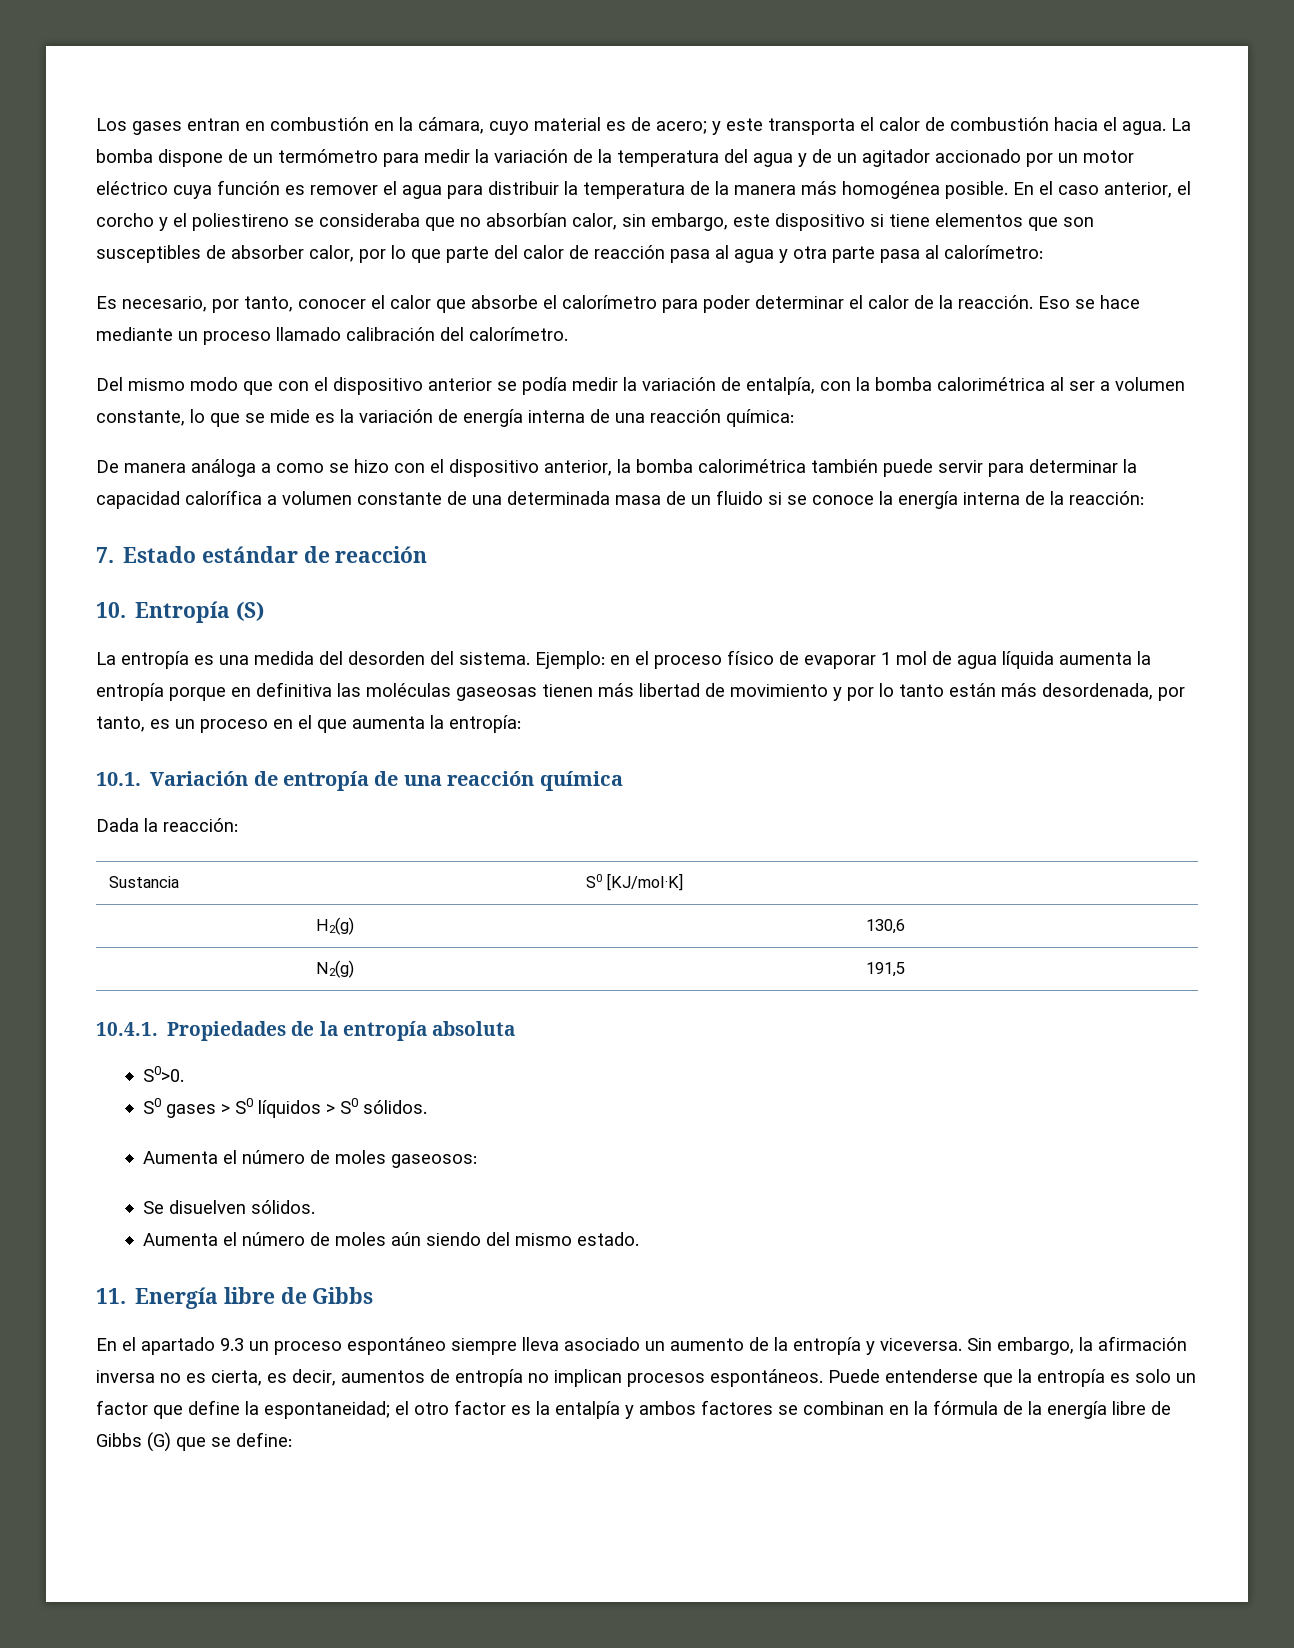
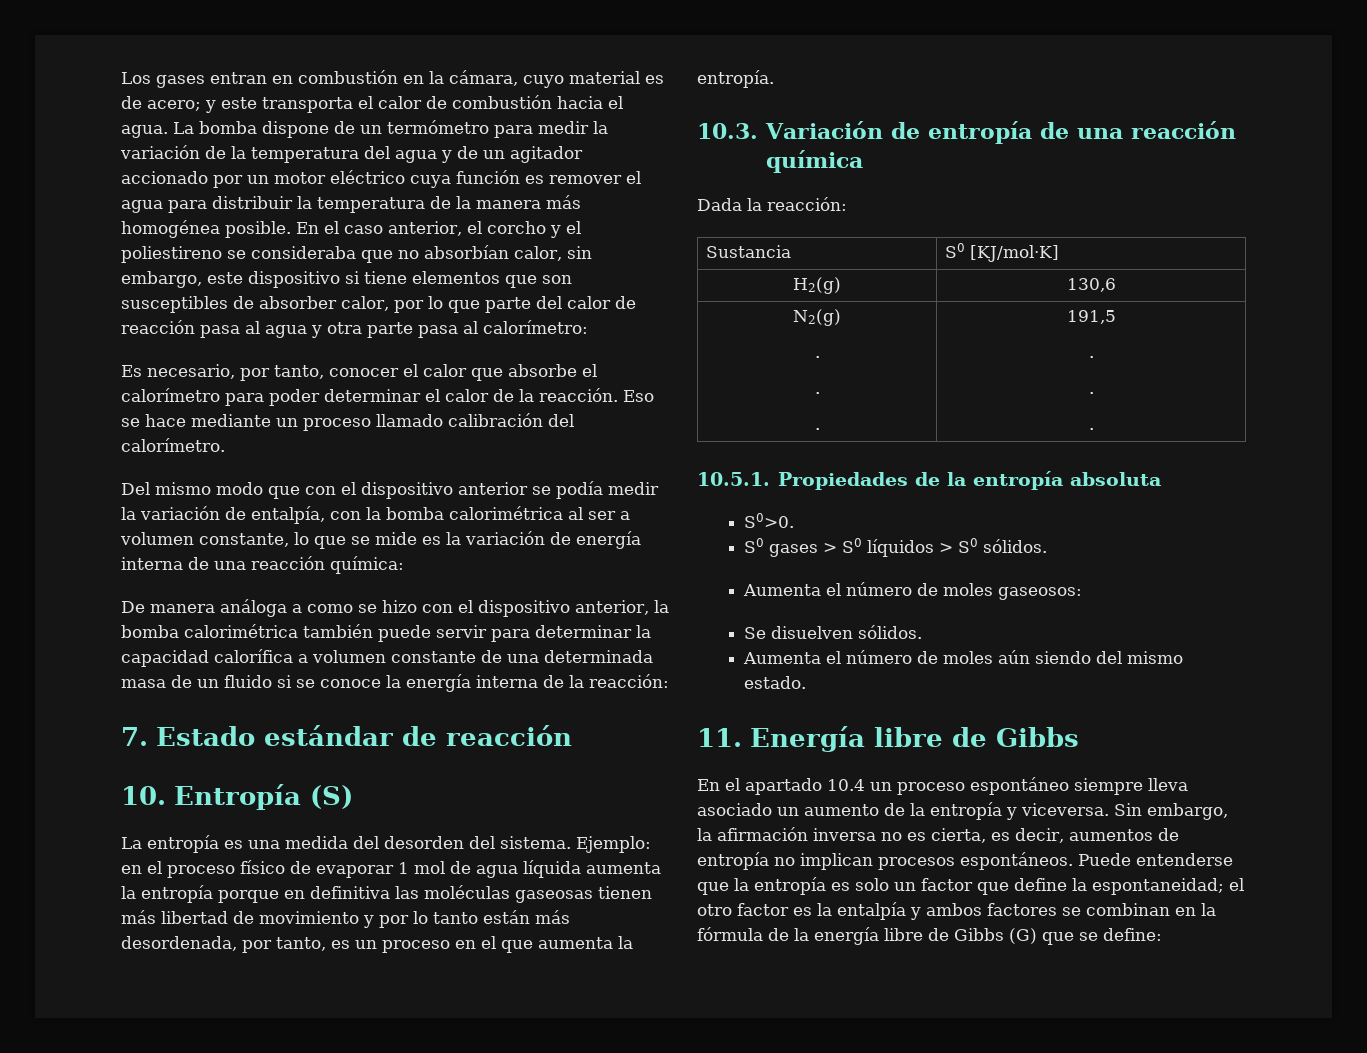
[449,715,521,733] [96,772,141,786] entropía: // 10.1. -> [697,70,774,88] [697,123,758,139] entropía. // 10.3.
[866,962,905,977] [96,1022,158,1036] | 191,5 // 10.4.1. -> [814,356,820,358] [814,392,820,394] [814,428,820,430] [1066,310,1116,324] [1088,356,1094,358] [1088,392,1094,394] [1088,428,1094,430] [697,472,770,486] // . // . // . | 191,5 // . // . // . // 10.5.1.
[220,1338,244,1351] 9.3 -> [827,779,865,791] 10.4

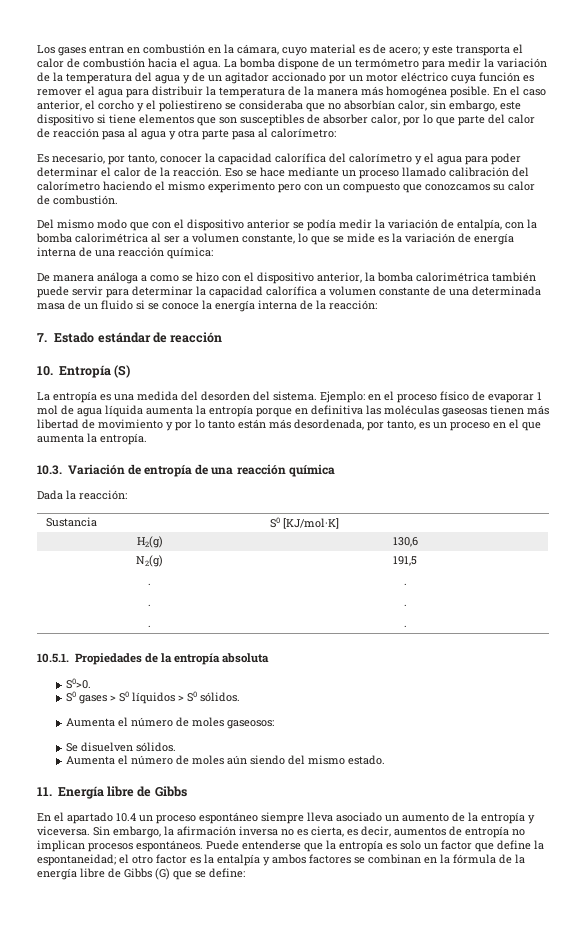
[403,364,597,381] [121,388,220,402] el calor que absorbe el calorímetro -> [205,153,462,165] la capacidad calorífica del calorímetro y el agua
[121,438,225,452] calorímetro. -> [37,181,535,193] [37,195,118,205] calorímetro haciendo el mismo experimento pero con un compuesto que conozcamos su calor de combustión.

